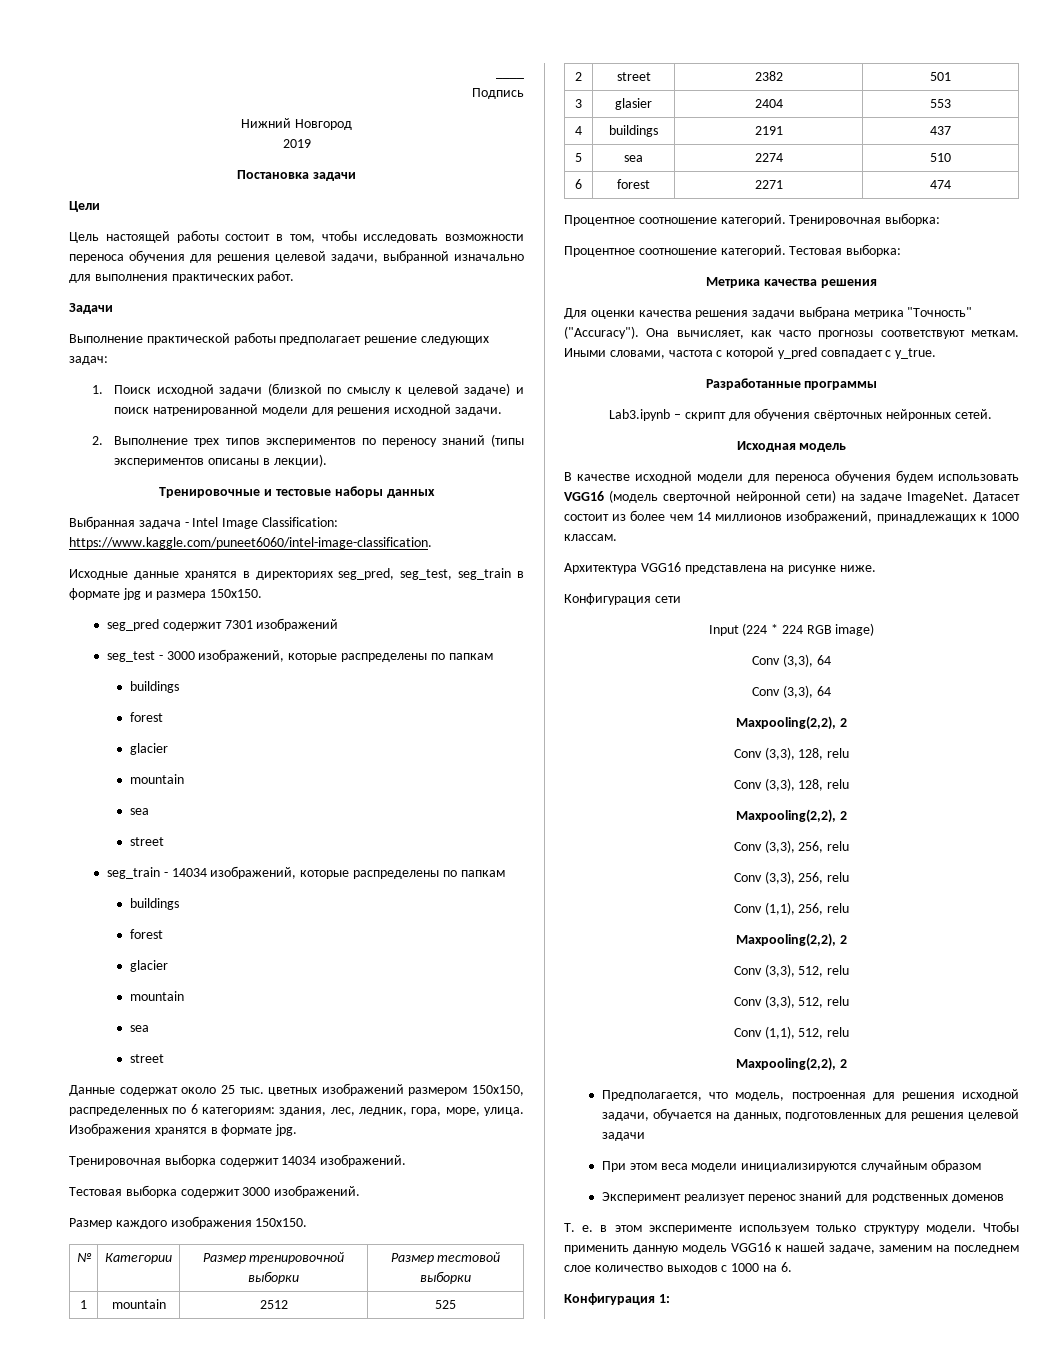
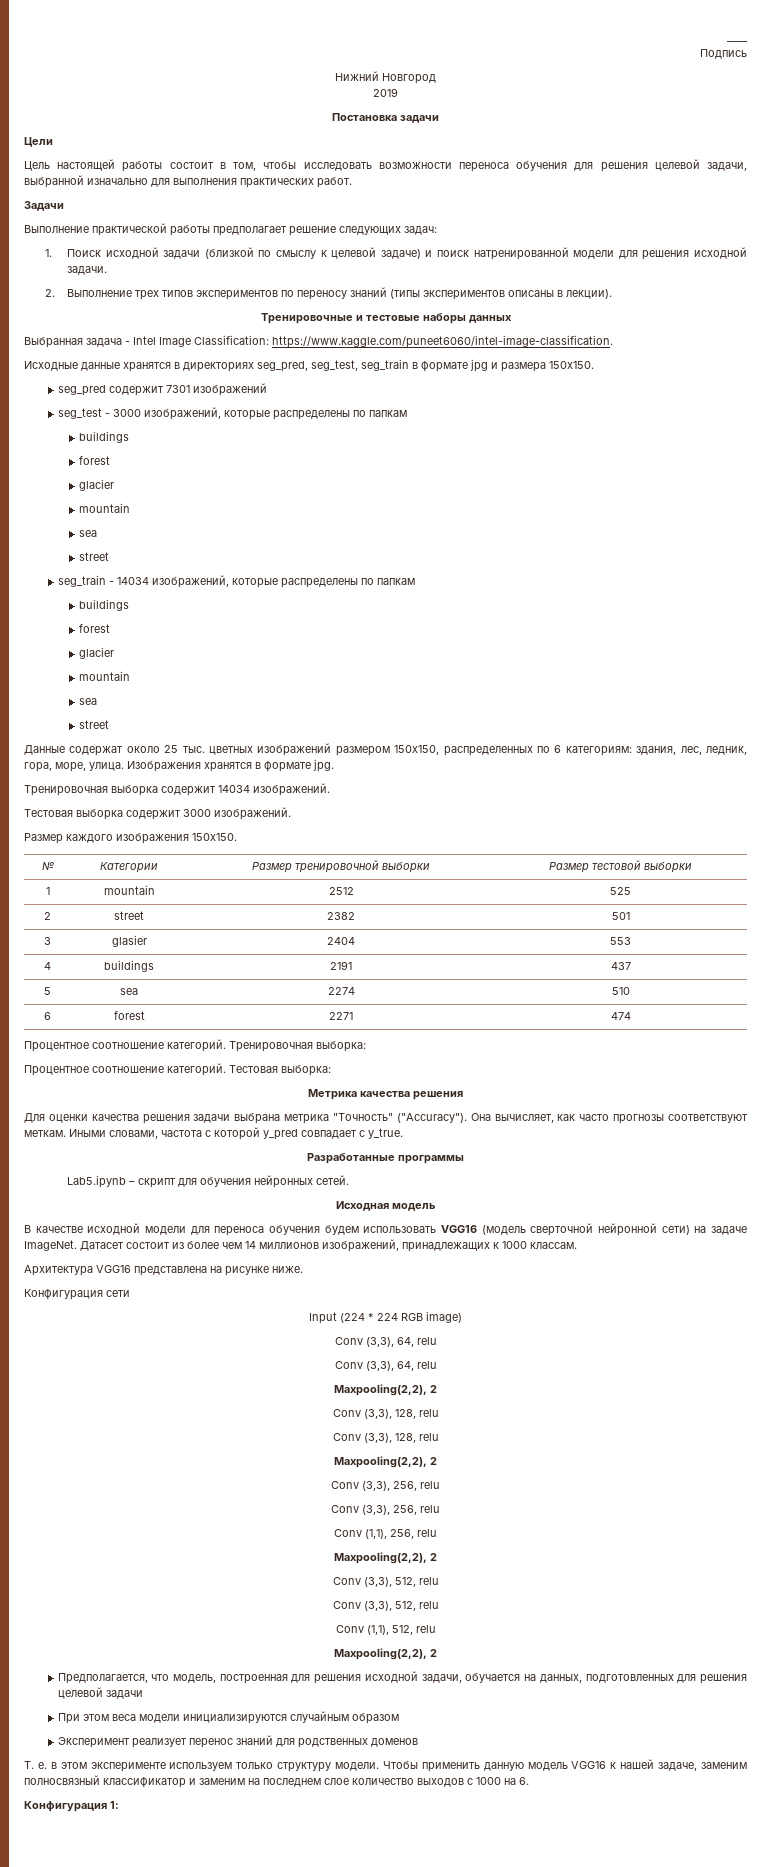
[609,409,671,421] Lab3.ipynb -> [66,1175,126,1188] Lab5.ipynb
[814,410,883,421] свёрточных -> (251, 1182) none
[816,655,831,665] [752,685,831,698] 64 // Conv (3,3), 64 -> [396,1337,437,1347] [334,1361,437,1371] 64, relu // Conv (3,3), 64, relu
(932, 1248) none -> [24,1775,245,1788] полносвязный классификатор и заменим

